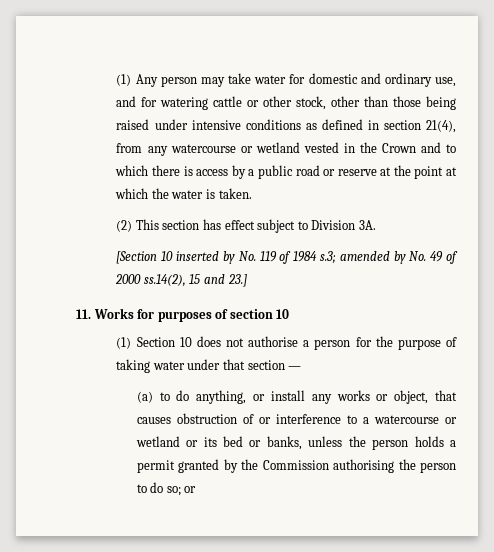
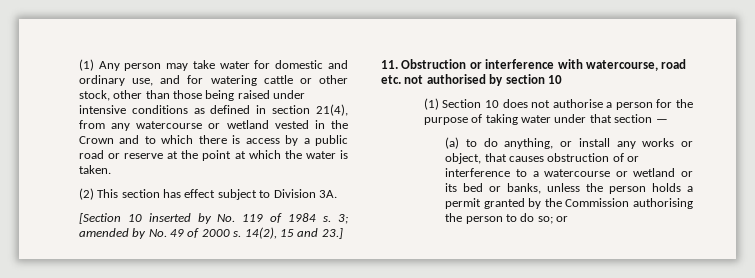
[319,251,336,264] s.3; -> [323,214,349,224] s. 3;
[143,274,186,287] ss.14(2), -> [233,227,277,239] s. 14(2),
[93,308,229,322] Works for purposes of -> [401,59,687,71] [381,74,504,86] Obstruction or interference with watercourse, road etc. not authorised by

